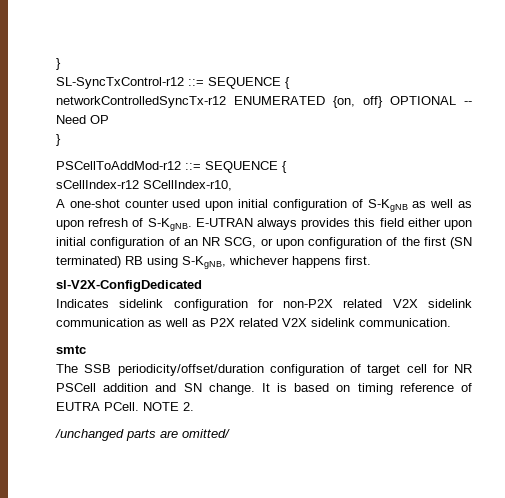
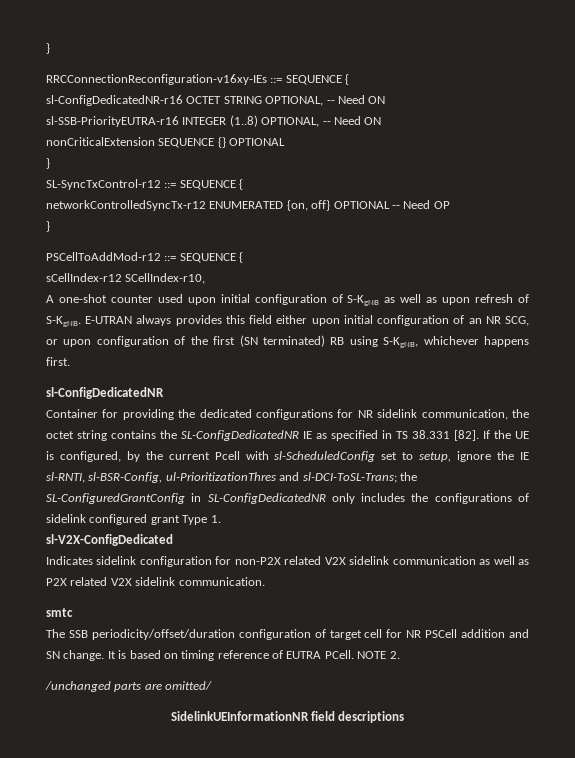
[56,58,61,70] } -> [46,43,50,54] [46,74,350,85] [46,95,386,106] [46,115,382,127] [46,137,286,148] [46,158,50,169] } // RRCConnectionReconfiguration-v16xy-IEs ::= SEQUENCE { // sl-ConfigDedicatedNR-r16 OCTET STRING OPTIONAL, -- Need ON // sl-SSB-PriorityEUTRA-r16 INTEGER (1..8) OPTIONAL, -- Need ON // nonCriticalExtension SEQUENCE {} OPTIONAL // }
(371, 260) none -> [46,387,164,399] [46,409,529,420] [46,430,529,441] [46,451,529,462] [46,472,417,483] [46,493,529,504] [46,514,221,525] // sl-ConfigDedicatedNR // Container for providing the dedicated configurations for NR sidelink communication, the octet string contains the SL-ConfigDedicatedNR IE as specified in TS 38.331 [82]. If the UE is configured, by the current Pcell with sl-ScheduledConfig set to setup, ignore the IE sl-RNTI, sl-BSR-Config, ul-PrioritizationThres and sl-DCI-ToSL-Trans; the SL-ConfiguredGrantConfig in SL-ConfigDedicatedNR only includes the configurations of sidelink configured grant Type 1.
(230, 433) none -> [170,711,405,723] // SidelinkUEInformationNR field descriptions

